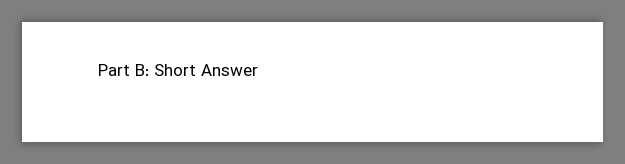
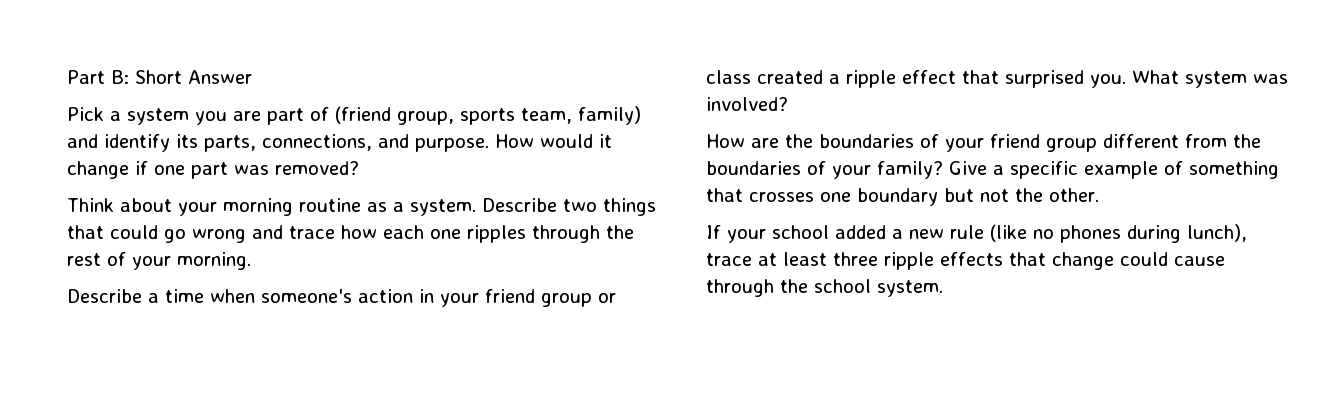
(258, 70) none -> [67,106,641,125] [67,134,612,152] [67,161,359,179] [67,198,656,216] [67,225,634,243] [67,252,251,270] [67,289,616,307] [706,70,1288,88] [706,97,788,111] [706,134,1261,152] [706,161,1279,179] [706,188,1099,206] [706,224,1247,243] [706,252,1225,270] [706,279,943,297] // Pick a system you are part of (friend group, sports team, family) and identify its parts, connections, and purpose. How would it change if one part was removed? // Think about your morning routine as a system. Describe two things that could go wrong and trace how each one ripples through the rest of your morning. // Describe a time when someone's action in your friend group or class created a ripple effect that surprised you. What system was involved? // How are the boundaries of your friend group different from the boundaries of your family? Give a specific example of something that crosses one boundary but not the other. // If your school added a new rule (like no phones during lunch), trace at least three ripple effects that change could cause through the school system.

